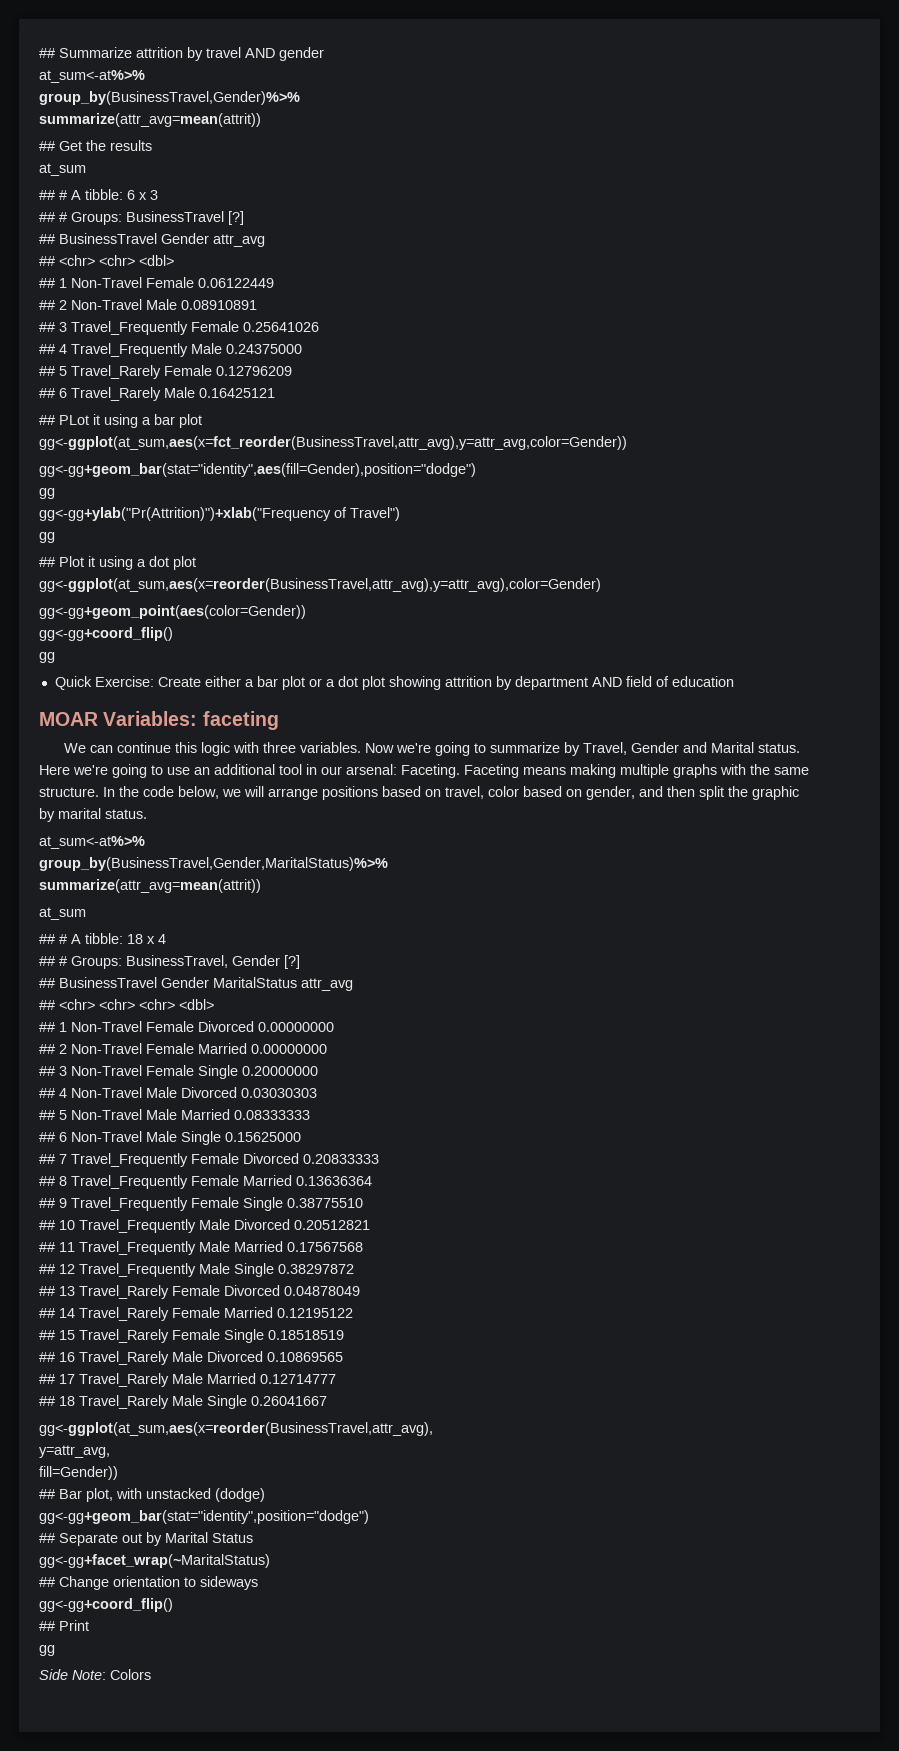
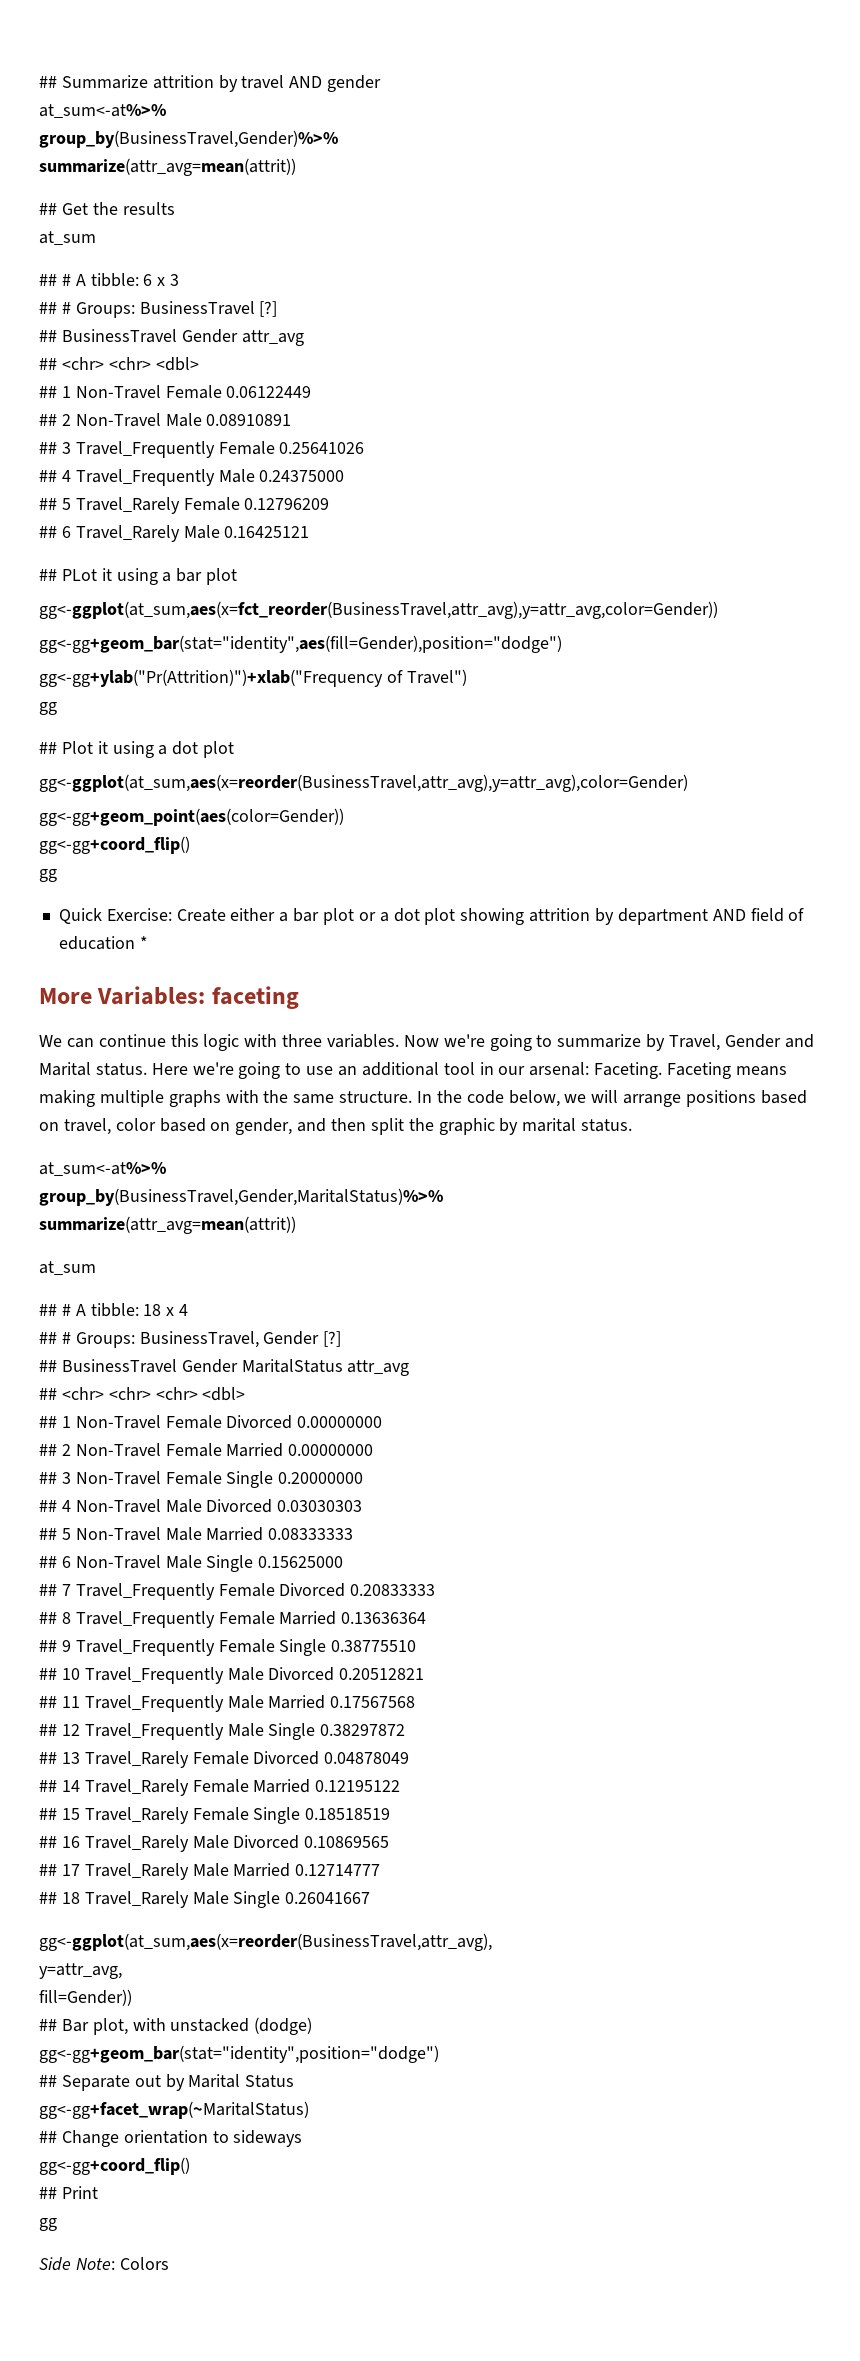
[39,488,55,499] // gg -> (562, 644) none
[39,712,98,726] // MOAR -> [139,936,148,949] [39,988,92,1004] * // More

